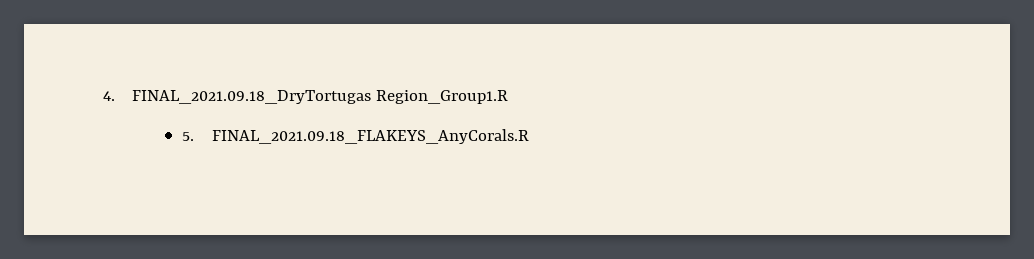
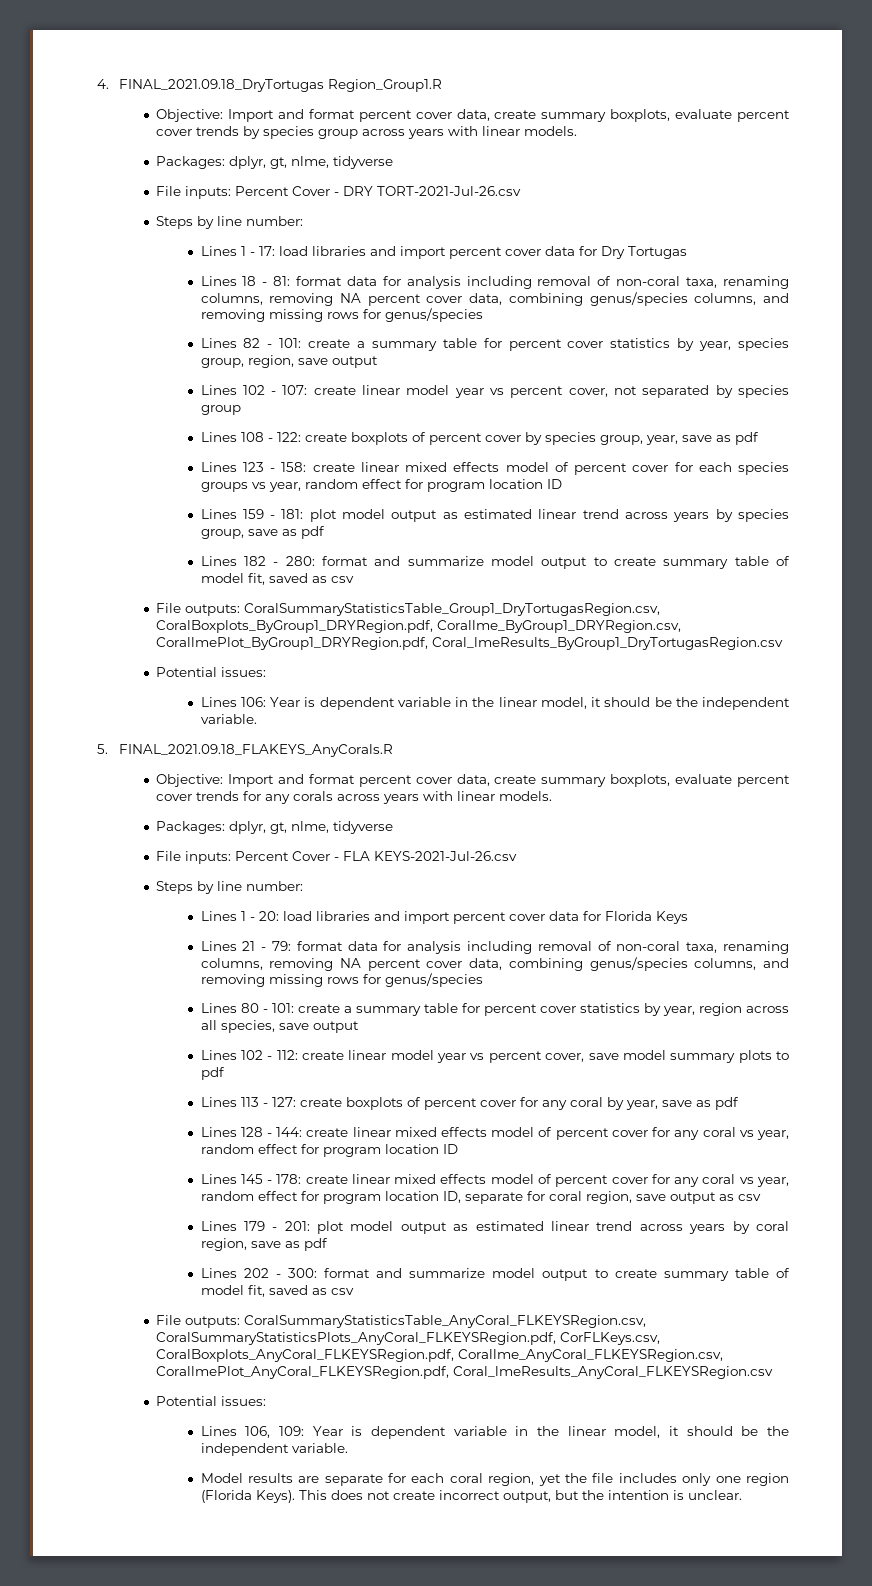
[182,129,529,144] 5. FINAL_2021.09.18_FLAKEYS_AnyCorals.R -> [156,109,790,122] [156,126,578,139] [156,156,394,169] [156,186,522,199] [156,216,304,229] [200,246,687,259] [200,276,789,289] [200,292,790,306] [200,308,483,322] [200,338,790,351] [200,355,378,368] [200,385,790,398] [200,405,241,415] [200,432,759,445] [200,462,789,475] [200,479,562,492] [200,509,790,522] [200,526,325,539] [200,556,790,569] [200,573,354,585] [156,603,661,616] [156,620,682,633] [156,637,784,650] [156,667,267,677] [200,697,790,710] [200,714,257,724] [97,744,394,757] [156,774,790,787] [156,791,553,804] [156,821,394,834] [156,851,518,864] [156,881,304,894] [200,911,688,924] [200,941,789,954] [200,957,790,971] [200,973,483,987] [200,1003,790,1016] [200,1020,359,1033] [200,1050,789,1063] [200,1067,225,1080] [200,1097,739,1110] [200,1127,789,1140] [200,1144,458,1157] [200,1174,789,1187] [200,1191,761,1204] [200,1221,790,1234] [200,1238,328,1251] [200,1268,791,1281] [200,1285,354,1297] [156,1315,647,1328] [156,1332,661,1345] [156,1349,724,1362] [156,1366,774,1379] [156,1396,267,1406] [200,1426,789,1439] [200,1443,348,1456] [200,1473,790,1486] [200,1490,742,1503] Objective: Import and format percent cover data, create summary boxplots, evaluate percent cover trends by species group across years with linear models. // Packages: dplyr, gt, nlme, tidyverse // File inputs: Percent Cover - DRY TORT-2021-Jul-26.csv // Steps by line number: // Lines 1 - 17: load libraries and import percent cover data for Dry Tortugas // Lines 18 - 81: format data for analysis including removal of non-coral taxa, renaming columns, removing NA percent cover data, combining genus/species columns, and removing missing rows for genus/species // Lines 82 - 101: create a summary table for percent cover statistics by year, species group, region, save output // Lines 102 - 107: create linear model year vs percent cover, not separated by species group // Lines 108 - 122: create boxplots of percent cover by species group, year, save as pdf // Lines 123 - 158: create linear mixed effects model of percent cover for each species groups vs year, random effect for program location ID // Lines 159 - 181: plot model output as estimated linear trend across years by species group, save as pdf // Lines 182 - 280: format and summarize model output to create summary table of model fit, saved as csv // File outputs: CoralSummaryStatisticsTable_Group1_DryTortugasRegion.csv, CoralBoxplots_ByGroup1_DRYRegion.pdf, Corallme_ByGroup1_DRYRegion.csv, CorallmePlot_ByGroup1_DRYRegion.pdf, Coral_lmeResults_ByGroup1_DryTortugasRegion.csv // Potential issues: // Lines 106: Year is dependent variable in the linear model, it should be the independent variable. // 5. FINAL_2021.09.18_FLAKEYS_AnyCorals.R // Objective: Import and format percent cover data, create summary boxplots, evaluate percent cover trends for any corals across years with linear models. // Packages: dplyr, gt, nlme, tidyverse // File inputs: Percent Cover - FLA KEYS-2021-Jul-26.csv // Steps by line number: // Lines 1 - 20: load libraries and import percent cover data for Florida Keys // Lines 21 - 79: format data for analysis including removal of non-coral taxa, renaming columns, removing NA percent cover data, combining genus/species columns, and removing missing rows for genus/species // Lines 80 - 101: create a summary table for percent cover statistics by year, region across all species, save output // Lines 102 - 112: create linear model year vs percent cover, save model summary plots to pdf // Lines 113 - 127: create boxplots of percent cover for any coral by year, save as pdf // Lines 128 - 144: create linear mixed effects model of percent cover for any coral vs year, random effect for program location ID // Lines 145 - 178: create linear mixed effects model of percent cover for any coral vs year, random effect for program location ID, separate for coral region, save output as csv // Lines 179 - 201: plot model output as estimated linear trend across years by coral region, save as pdf // Lines 202 - 300: format and summarize model output to create summary table of model fit, saved as csv // File outputs: CoralSummaryStatisticsTable_AnyCoral_FLKEYSRegion.csv, CoralSummaryStatisticsPlots_AnyCoral_FLKEYSRegion.pdf, CorFLKeys.csv, CoralBoxplots_AnyCoral_FLKEYSRegion.pdf, Corallme_AnyCoral_FLKEYSRegion.csv, CorallmePlot_AnyCoral_FLKEYSRegion.pdf, Coral_lmeResults_AnyCoral_FLKEYSRegion.csv // Potential issues: // Lines 106, 109: Year is dependent variable in the linear model, it should be the independent variable. // Model results are separate for each coral region, yet the file includes only one region (Florida Keys). This does not create incorrect output, but the intention is unclear.

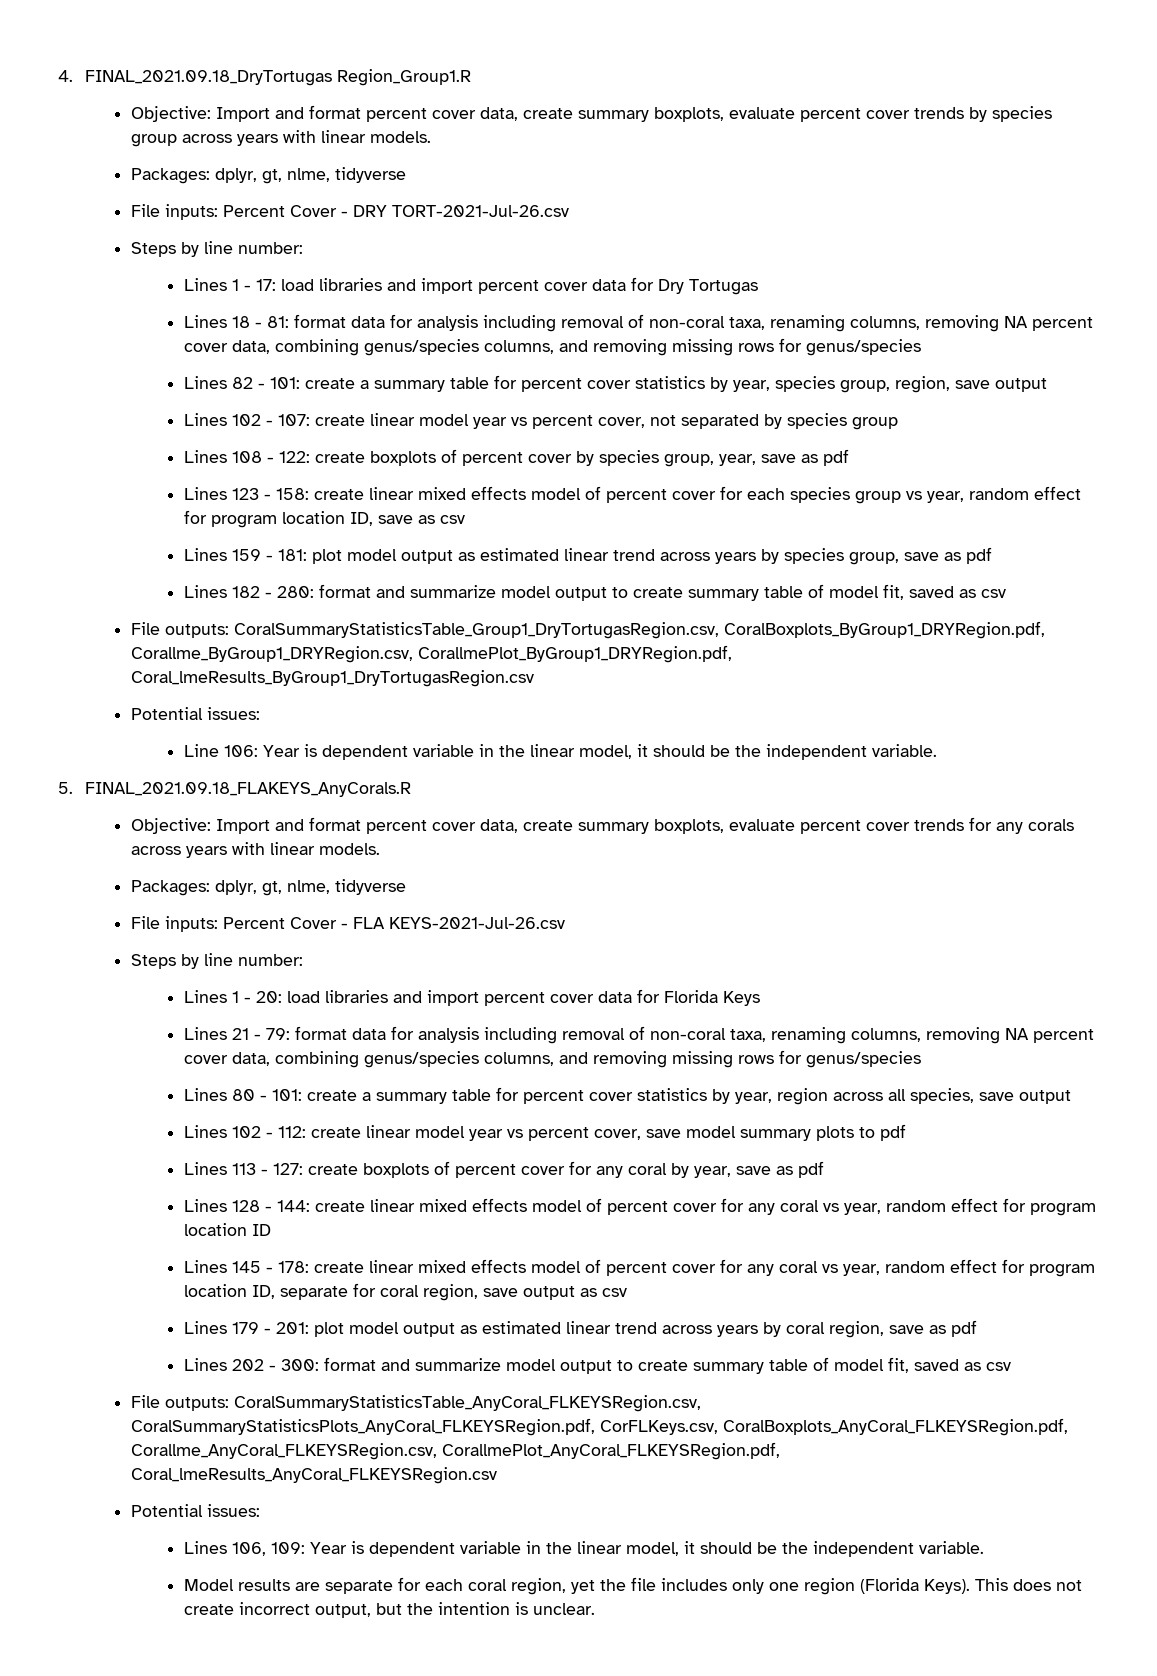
[200,479,562,492] groups vs year, random effect for program location ID -> [855,486,1082,504] [184,510,466,528] group vs year, random effect for program location ID, save as csv
[200,697,237,707] Lines -> [184,744,220,757] Line

